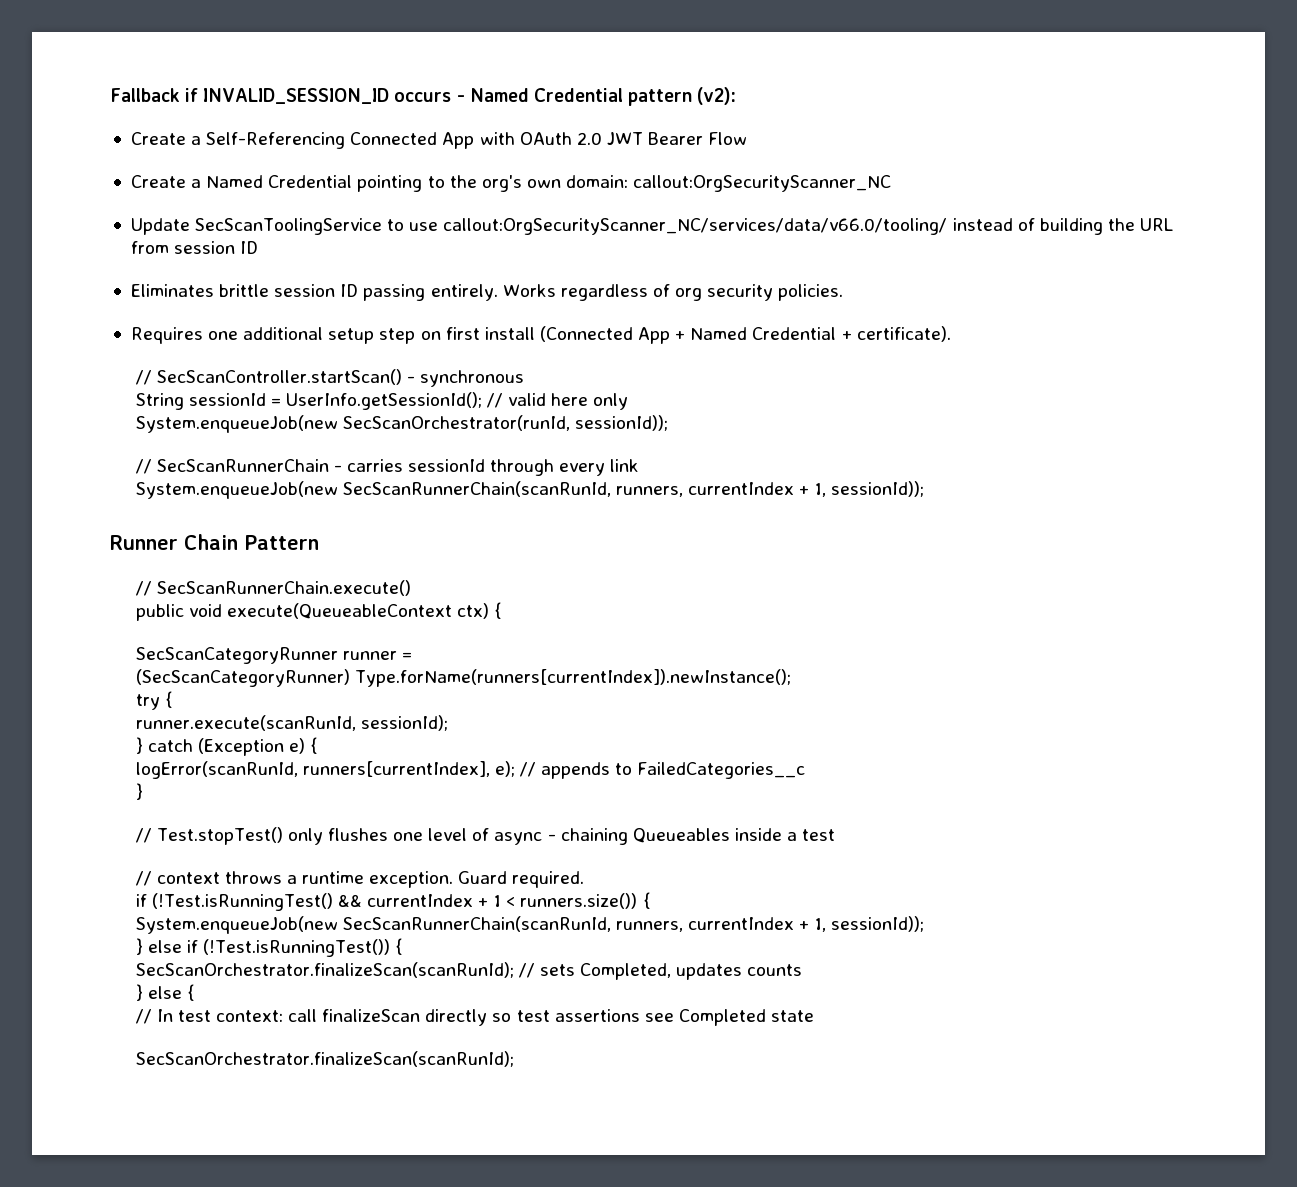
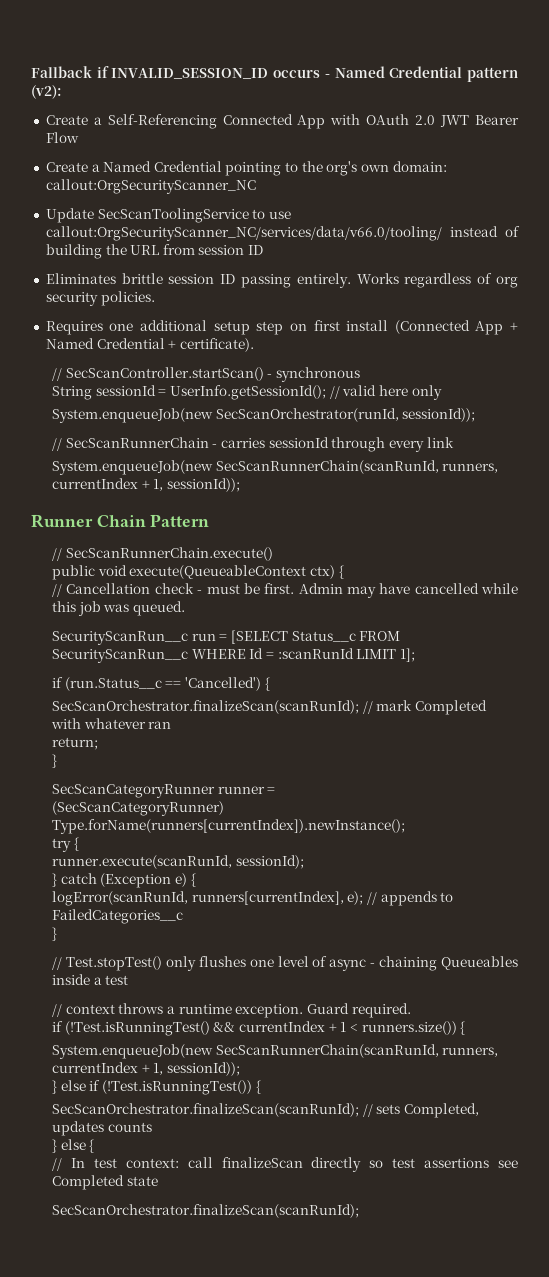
(502, 610) none -> [52,583,519,598] [52,601,186,616] [52,630,401,645] [52,648,415,663] [52,677,270,691] [52,700,488,715] [51,718,172,729] [52,737,99,750] [52,754,58,768] // // Cancellation check - must be first. Admin may have cancelled while this job was queued. // SecurityScanRun__c run = [SELECT Status__c FROM SecurityScanRun__c WHERE Id = :scanRunId LIMIT 1]; // if (run.Status__c == 'Cancelled') { // SecScanOrchestrator.finalizeScan(scanRunId); // mark Completed with whatever ran // return; // }

